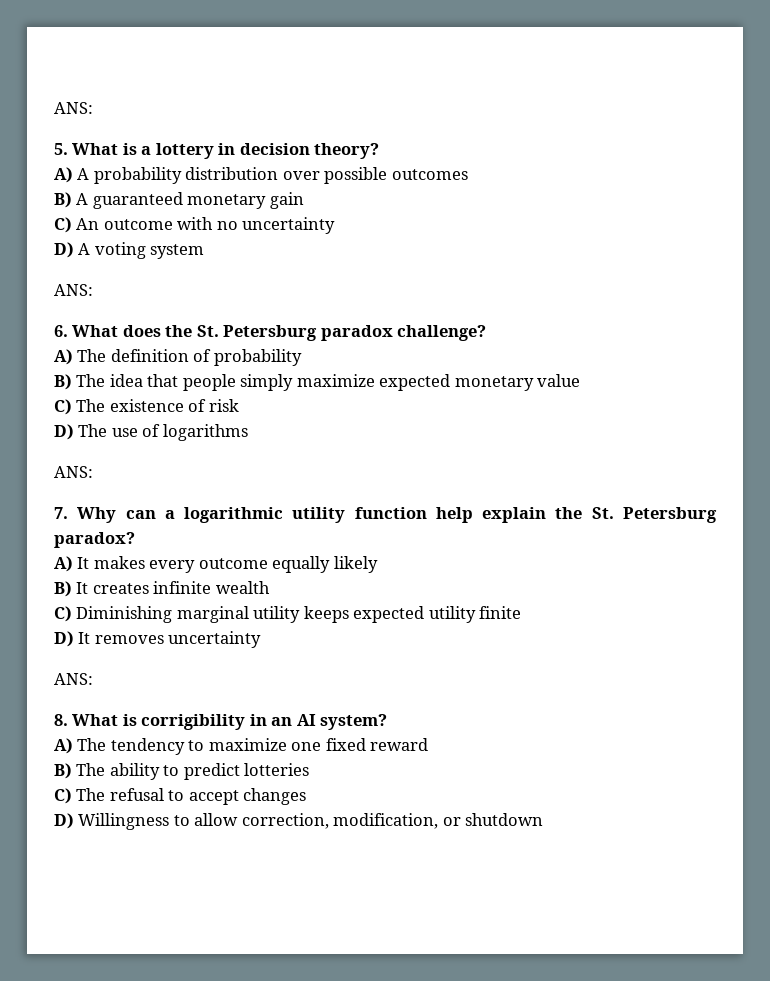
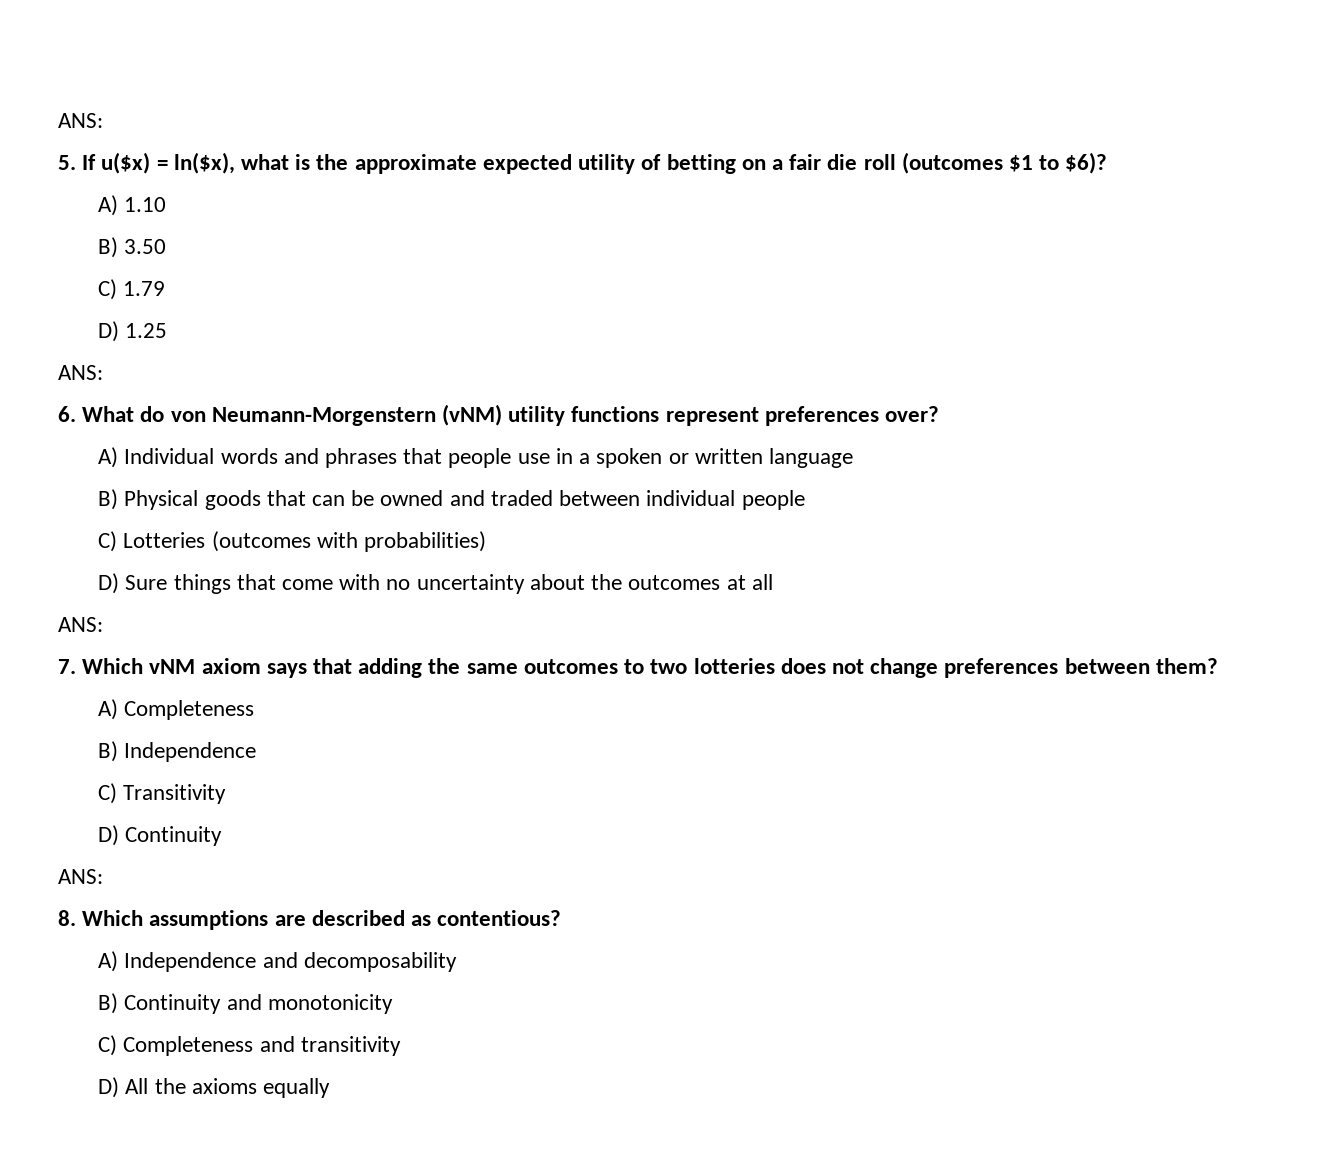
[72,143,380,159] [54,167,468,184] [54,192,304,209] [54,217,336,234] [54,242,205,259] [54,284,93,296] [54,325,487,341] [54,349,302,366] [54,374,581,391] [54,399,239,415] [54,424,248,441] [54,466,93,478] [54,507,717,523] [54,532,135,548] [54,556,378,573] [54,581,270,597] [54,606,522,623] [54,631,262,648] [54,673,93,685] [54,714,388,730] [54,738,429,755] [54,763,310,780] [54,788,307,805] [54,813,544,830] What is a lottery in decision theory? // A) A probability distribution over possible outcomes // B) A guaranteed monetary gain // C) An outcome with no uncertainty // D) A voting system // ANS: // 6. What does the St. Petersburg paradox challenge? // A) The definition of probability // B) The idea that people simply maximize expected monetary value // C) The existence of risk // D) The use of logarithms // ANS: // 7. Why can a logarithmic utility function help explain the St. Petersburg paradox? // A) It makes every outcome equally likely // B) It creates infinite wealth // C) Diminishing marginal utility keeps expected utility finite // D) It removes uncertainty // ANS: // 8. What is corrigibility in an AI system? // A) The tendency to maximize one fixed reward // B) The ability to predict lotteries // C) The refusal to accept changes // D) Willingness to allow correction, modification, or shutdown -> [82,152,1108,174] [98,195,167,216] [98,237,167,258] [98,279,166,300] [98,321,168,342] [58,365,103,380] [58,404,940,426] [98,447,853,468] [98,489,805,510] [98,531,487,552] [98,573,773,594] [58,617,103,632] [58,658,1218,678] [98,699,255,720] [98,741,257,762] [98,783,227,804] [98,825,223,846] [58,869,103,884] [58,910,562,930] [98,951,457,972] [98,993,393,1014] [98,1035,401,1056] [98,1077,331,1098] If u($x) = ln($x), what is the approximate expected utility of betting on a fair die roll (outcomes $1 to $6)? // A) 1.10 // B) 3.50 // C) 1.79 // D) 1.25 // ANS: // 6. What do von Neumann-Morgenstern (vNM) utility functions represent preferences over? // A) Individual words and phrases that people use in a spoken or written language // B) Physical goods that can be owned and traded between individual people // C) Lotteries (outcomes with probabilities) // D) Sure things that come with no uncertainty about the outcomes at all // ANS: // 7. Which vNM axiom says that adding the same outcomes to two lotteries does not change preferences between them? // A) Completeness // B) Independence // C) Transitivity // D) Continuity // ANS: // 8. Which assumptions are described as contentious? // A) Independence and decomposability // B) Continuity and monotonicity // C) Completeness and transitivity // D) All the axioms equally

